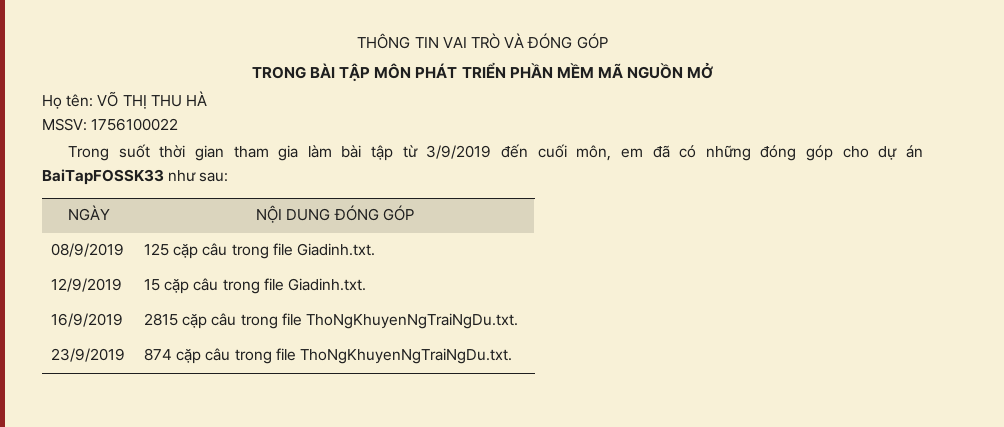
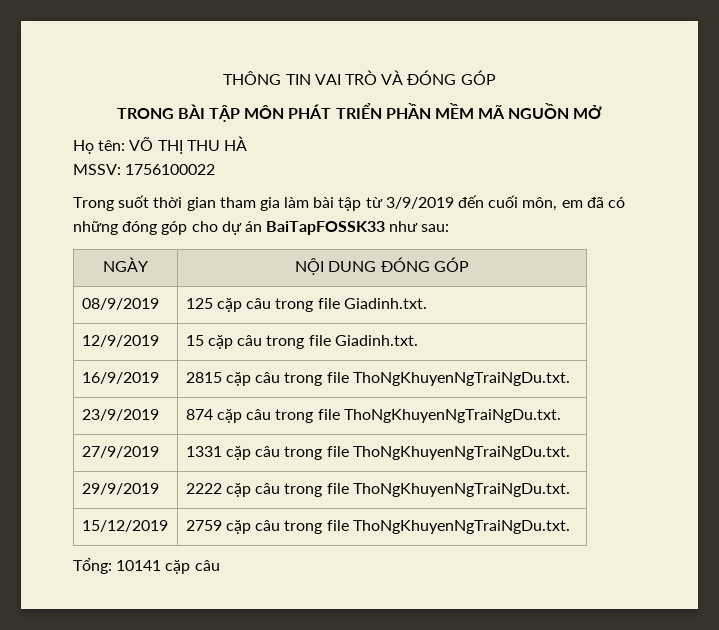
(512, 356) none -> [81,446,159,458] [185,446,570,460] [81,483,159,495] [185,483,570,497] [81,520,168,532] [185,520,570,534] [73,558,220,574] // 27/9/2019 | 1331 cặp câu trong file ThoNgKhuyenNgTraiNgDu.txt. // 29/9/2019 | 2222 cặp câu trong file ThoNgKhuyenNgTraiNgDu.txt. // 15/12/2019 | 2759 cặp câu trong file ThoNgKhuyenNgTraiNgDu.txt. // Tổng: 10141 cặp câu

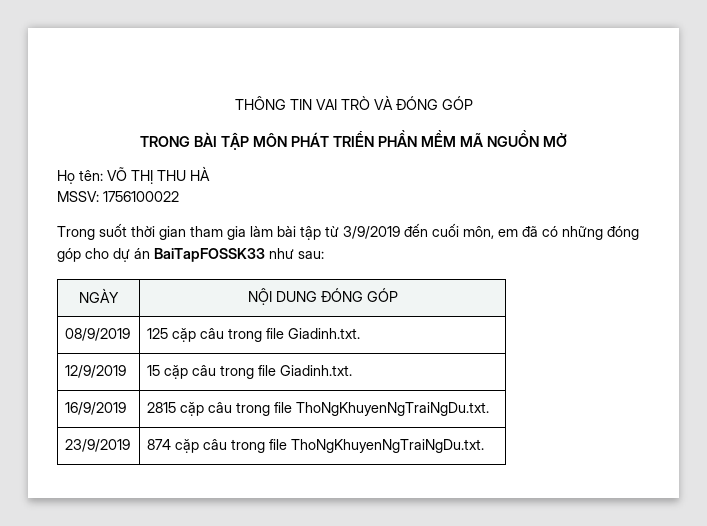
[81,446,159,458] [185,446,570,460] [81,483,159,495] [185,483,570,497] [81,520,168,532] [185,520,570,534] [73,558,220,574] // 27/9/2019 | 1331 cặp câu trong file ThoNgKhuyenNgTraiNgDu.txt. // 29/9/2019 | 2222 cặp câu trong file ThoNgKhuyenNgTraiNgDu.txt. // 15/12/2019 | 2759 cặp câu trong file ThoNgKhuyenNgTraiNgDu.txt. // Tổng: 10141 cặp câu -> (485, 446) none

